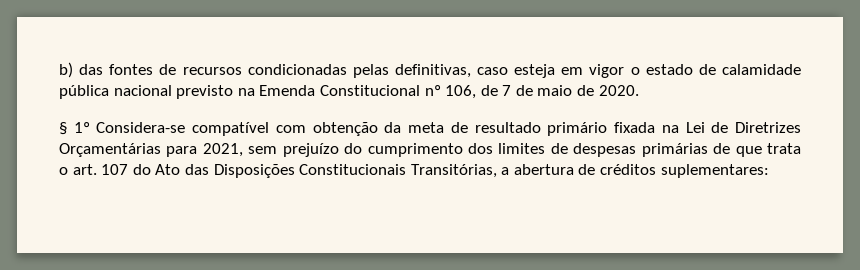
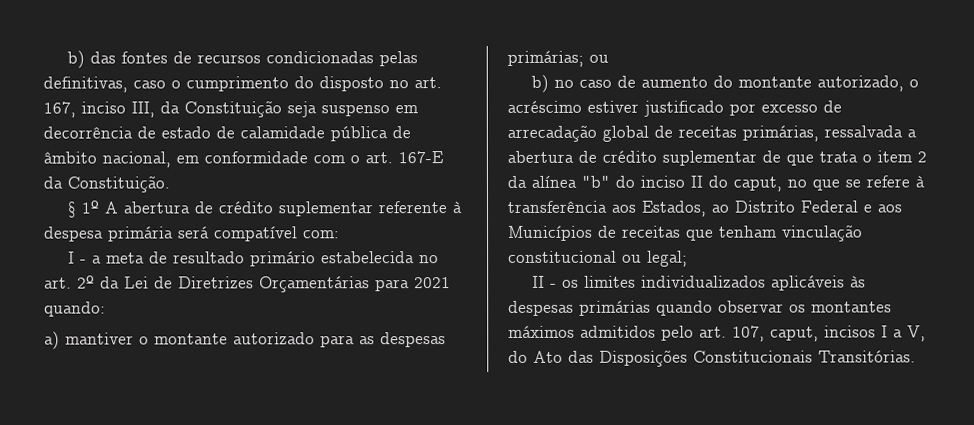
[514,64,801,78] [59,85,639,99] [59,122,679,136] esteja em vigor o estado de calamidade pública nacional previsto na Emenda Constitucional nº 106, de 7 de maio de 2020. // § 1º Considera-se compatível com obtenção da meta de resultado primário fixada na -> [171,76,442,92] [43,100,418,118] [43,126,411,142] [43,151,443,168] [43,175,170,193] [67,200,464,218] [44,226,340,242] [68,251,440,267] [44,275,120,289] o cumprimento do disposto no art. 167, inciso III, da Constituição seja suspenso em decorrência de estado de calamidade pública de âmbito nacional, em conformidade com o art. 167-E da Constituição. // § 1º A abertura de crédito suplementar referente à despesa primária será compatível com: // I - a meta de resultado primário estabelecida no art. 2º da
[202,143,802,157] [59,164,129,175] 2021, sem prejuízo do cumprimento dos limites de despesas primárias de que trata o art. 107 -> [414,277,451,289] [44,301,106,317] [44,331,446,350] [507,50,609,67] [531,74,920,93] [507,100,842,117] [507,124,917,142] [507,150,927,166] [507,175,925,192] [507,200,903,217] [508,224,863,242] [508,250,688,267] [532,275,867,291] [508,300,892,316] [508,325,926,342] 2021 quando: // a) mantiver o montante autorizado para as despesas primárias; ou // b) no caso de aumento do montante autorizado, o acréscimo estiver justificado por excesso de arrecadação global de receitas primárias, ressalvada a abertura de crédito suplementar de que trata o item 2 da alínea "b" do inciso II do caput, no que se refere à transferência aos Estados, ao Distrito Federal e aos Municípios de receitas que tenham vinculação constitucional ou legal; // II - os limites individualizados aplicáveis às despesas primárias quando observar os montantes máximos admitidos pelo art. 107, caput, incisos I a V,
[410,164,769,178] Transitórias, a abertura de créditos suplementares: -> [818,350,916,363] Transitórias.

